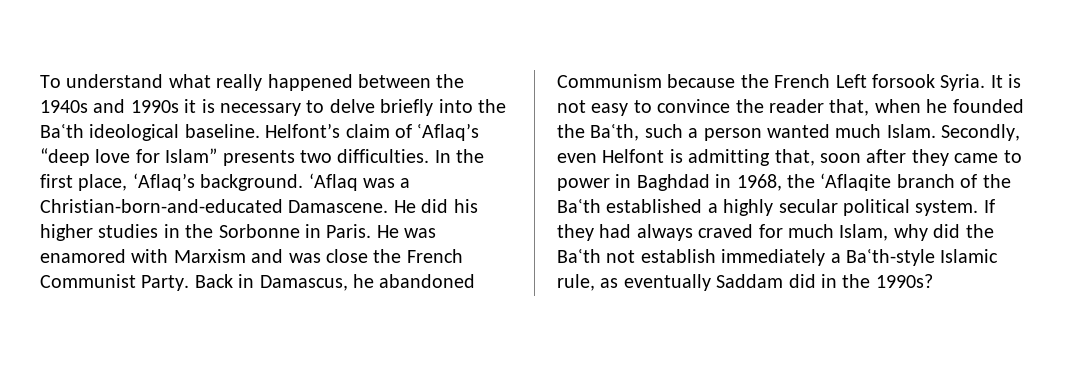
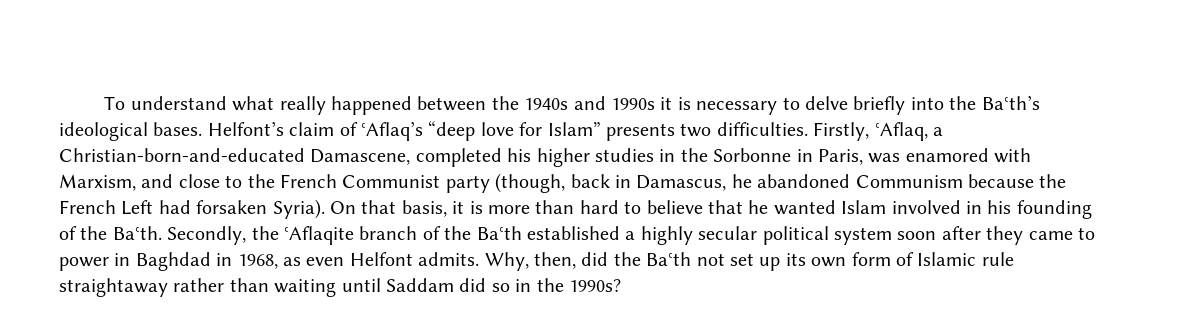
[40,124,260,141] Baʿth ideological baseline. -> [981,95,1040,110] [59,122,203,141] Baʿth’s ideological bases.
[434,149,485,163] [40,173,411,191] [40,199,449,213] In the first place, ‘Aflaq’s background. ‘Aflaq was a Christian-born-and-educated Damascene. He did -> [813,122,943,141] [59,148,502,167] Firstly, ʿAflaq, a Christian-born-and-educated Damascene, completed
[326,224,399,238] Paris. He -> [817,149,863,165] Paris,
[173,249,463,263] [40,274,233,291] Marxism and was close the French Communist Party. Back -> [59,173,610,193] Marxism, and close to the French Communist party (though, back
[872,74,1022,91] [557,99,1024,116] [557,124,1021,141] [557,149,815,166] forsook Syria. It is not easy to convince the reader that, when he founded the Baʿth, such a person wanted much Islam. Secondly, even Helfont is admitting that, -> [158,199,1092,219] [59,226,892,245] had forsaken Syria). On that basis, it is more than hard to believe that he wanted Islam involved in his founding of the Baʿth. Secondly, the ʿAflaqite branch of the Baʿth established a highly secular political system
[787,173,1011,191] [557,199,995,216] [557,224,994,241] [557,249,999,266] [557,274,711,291] the ‘Aflaqite branch of the Baʿth established a highly secular political system. If they had always craved for much Islam, why did the Baʿth not establish immediately a Baʿth-style Islamic rule, as eventually -> [283,252,1014,271] [59,278,381,297] as even Helfont admits. Why, then, did the Baʿth not set up its own form of Islamic rule straightaway rather than waiting until
(816, 281) none -> [491,283,510,292] so

